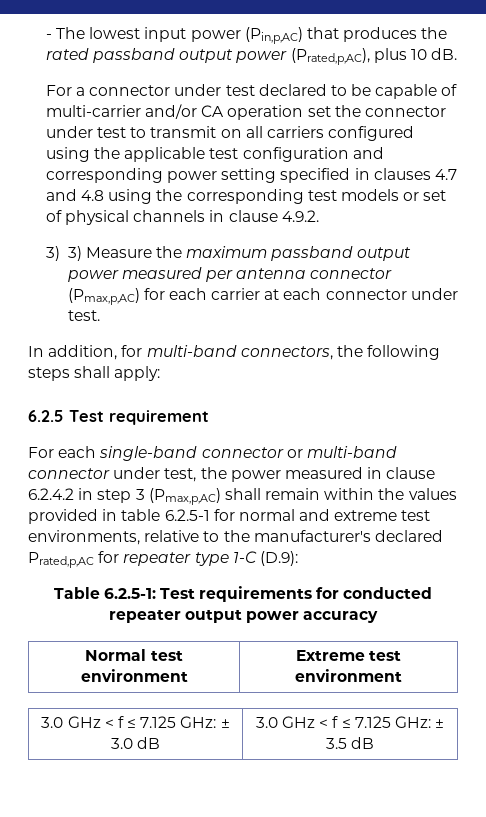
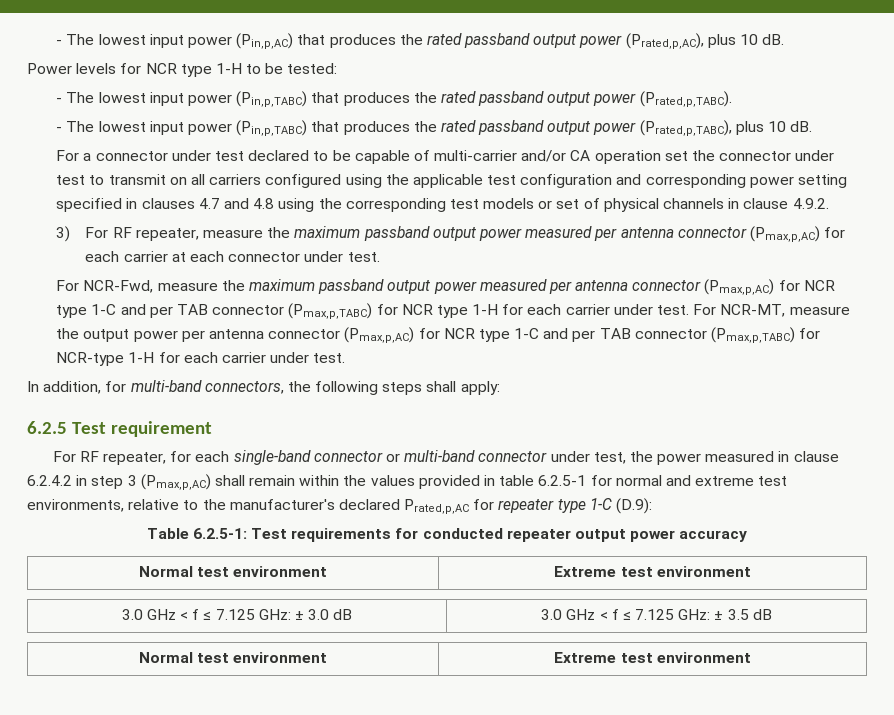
(458, 54) none -> [27,63,338,77] [56,91,732,107] [56,120,813,136] // Power levels for NCR type 1-H to be tested: // - The lowest input power (Pin,p,TABC) that produces the rated passband output power (Prated,p,TABC). // - The lowest input power (Pin,p,TABC) that produces the rated passband output power (Prated,p,TABC), plus 10 dB.
[67,246,152,261] 3) Measure -> [85,227,264,241] For RF repeater, measure
(100, 315) none -> [56,279,835,295] [56,303,850,319] [56,327,821,343] [56,352,346,366] // For NCR-Fwd, measure the maximum passband output power measured per antenna connector (Pmax,p,AC) for NCR type 1-C and per TAB connector (Pmax,p,TABC) for NCR type 1-H for each carrier under test. For NCR-MT, measure the output power per antenna connector (Pmax,p,AC) for NCR type 1-C and per TAB connector (Pmax,p,TABC) for NCR-type 1-H for each carrier under test.
(54, 452) none -> [79,451,192,465] RF repeater, for
(375, 743) none -> [138,652,328,663] [554,652,751,663] // Normal test environment | Extreme test environment

